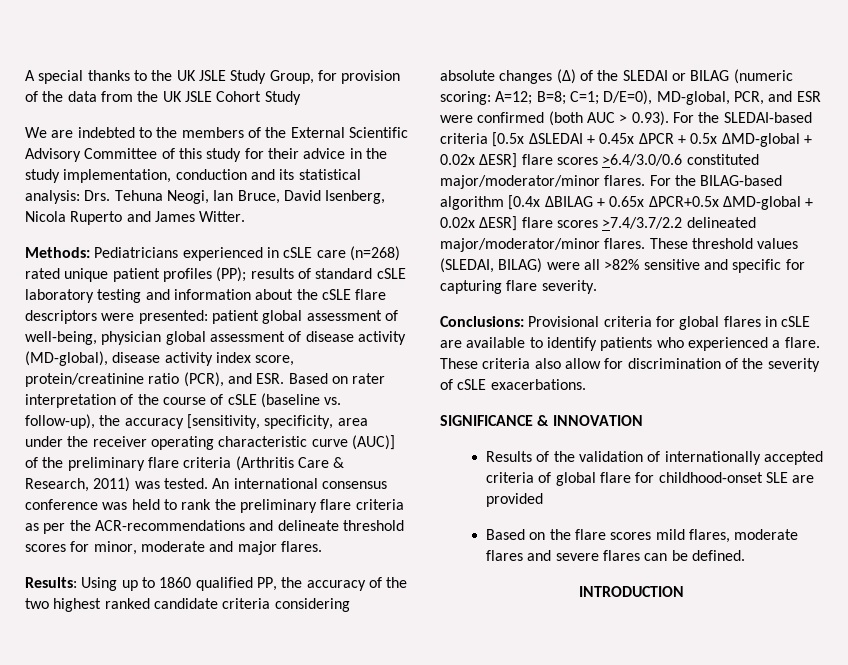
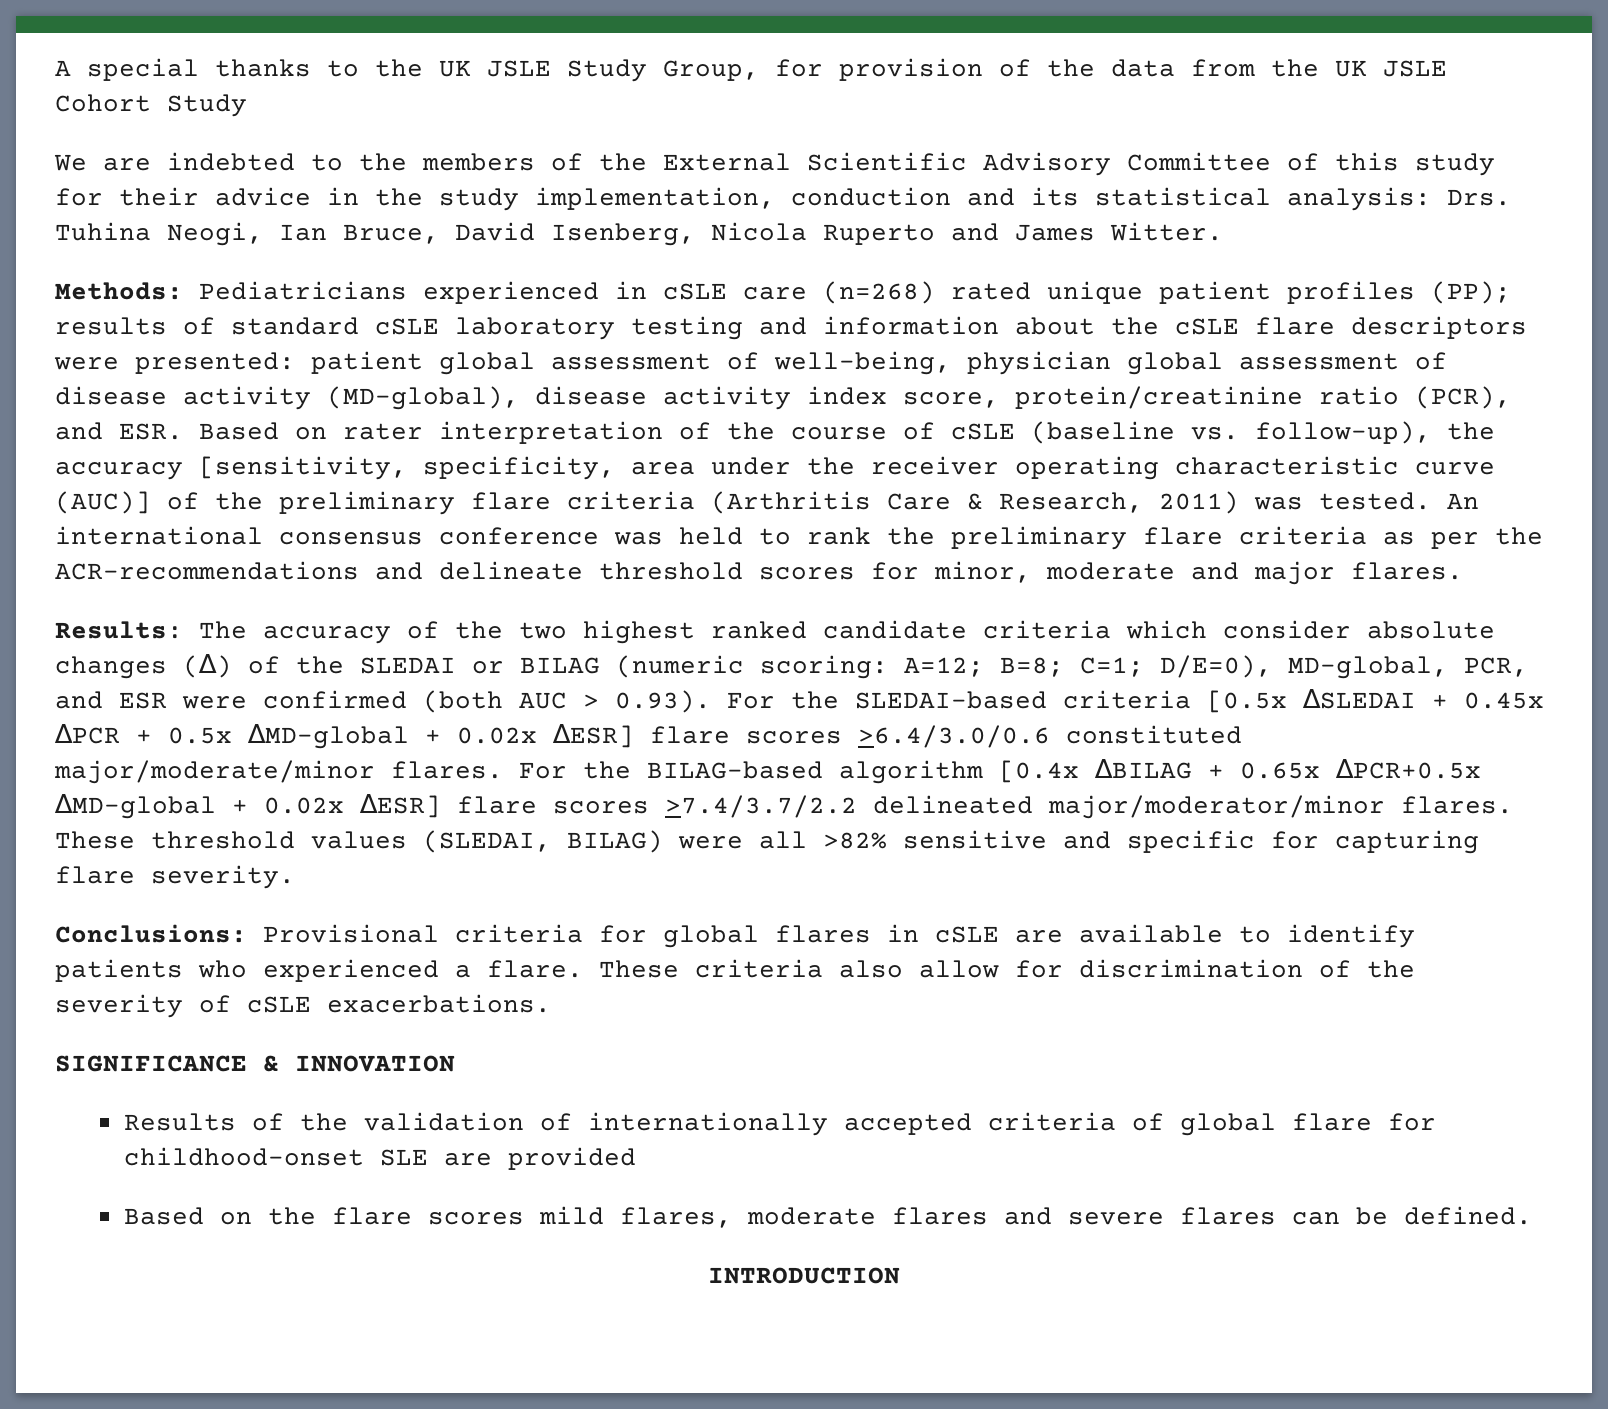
[114,190,163,201] Tehuna -> [55,222,151,241] Tuhina
[81,577,303,591] Using up to 1860 qualified PP, the -> [199,621,247,639] The
[274,598,350,612] considering -> [1126,620,1351,639] which consider
[440,175,600,189] major/moderator/minor -> [54,760,375,784] major/moderate/minor

